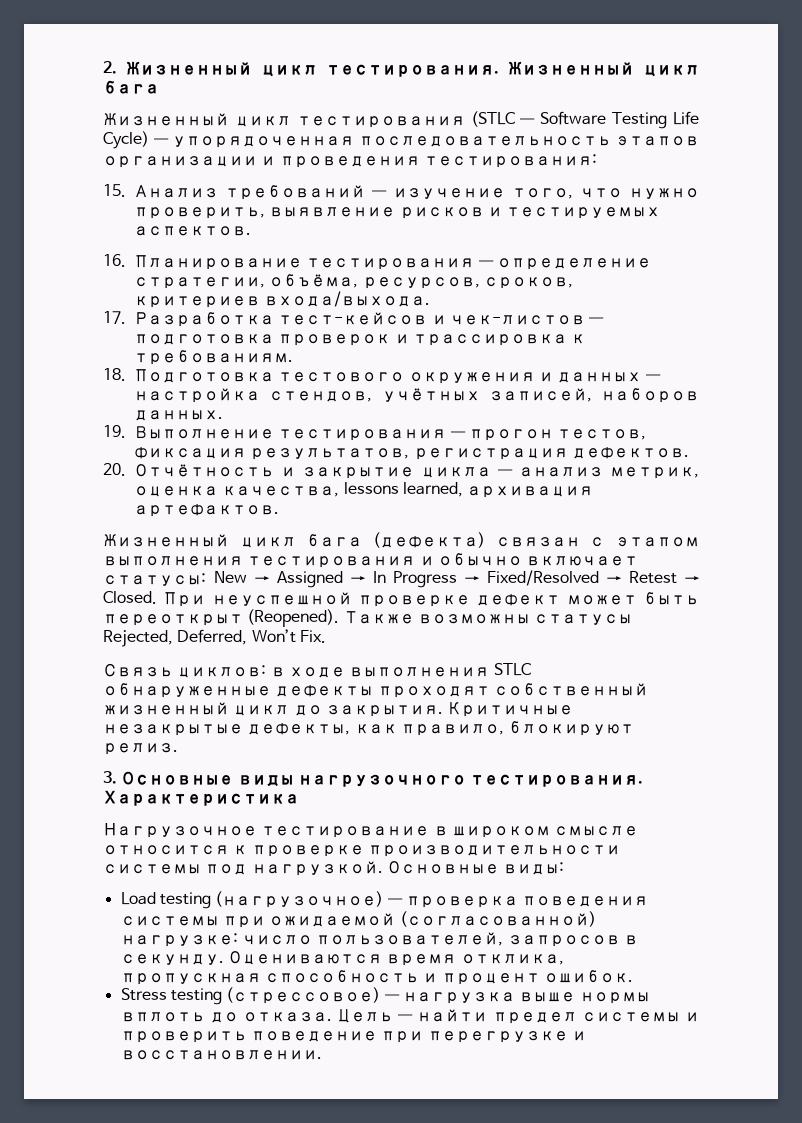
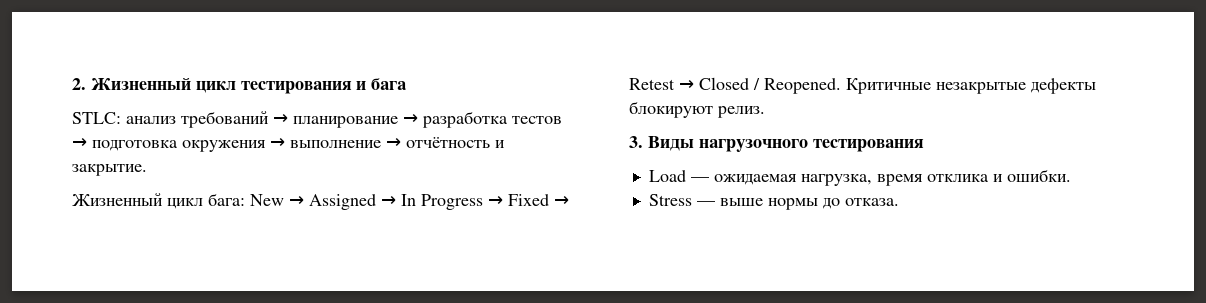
[326,61,699,77] [103,80,159,94] [103,111,699,129] [103,131,699,149] [103,154,597,168] [103,184,699,200] [134,207,661,219] [134,226,251,236] [103,254,651,270] [134,274,573,289] [134,291,431,308] [103,311,605,327] [134,334,586,346] [134,350,293,365] [103,368,661,384] [134,388,699,403] [134,410,223,421] [103,425,647,441] [134,447,689,460] [103,463,699,479] [134,482,594,498] [134,504,279,517] [103,532,700,548] [103,553,639,568] [103,573,206,586] тестирования. Жизненный цикл бага // Жизненный цикл тестирования (STLC — Software Testing Life Cycle) — упорядоченная последовательность этапов организации и проведения тестирования: // 15. Анализ требований — изучение того, что нужно проверить, выявление рисков и тестируемых аспектов. // 16. Планирование тестирования — определение стратегии, объёма, ресурсов, сроков, критериев входа/выхода. // 17. Разработка тест-кейсов и чек-листов — подготовка проверок и трассировка к требованиям. // 18. Подготовка тестового окружения и данных — настройка стендов, учётных записей, наборов данных. // 19. Выполнение тестирования — прогон тестов, фиксация результатов, регистрация дефектов. // 20. Отчётность и закрытие цикла — анализ метрик, оценка качества, lessons learned, архивация артефактов. // Жизненный цикл бага (дефекта) связан с этапом выполнения тестирования и обычно включает статусы: -> [241,78,407,94] [72,111,562,128] [72,137,505,152] [72,164,147,176] [72,193,245,209] тестирования и бага // STLC: анализ требований → планирование → разработка тестов → подготовка окружения → выполнение → отчётность и закрытие. // Жизненный цикл бага:
[487,570,600,586] Fixed/Resolved -> [508,194,549,206] Fixed
[103,591,699,607] [103,609,633,627] [103,629,326,647] [103,663,531,678] [103,683,648,698] [103,702,574,717] [103,721,635,736] [103,743,178,755] [103,771,644,787] [103,790,299,806] [103,822,639,838] [103,845,620,857] [103,861,565,876] [120,891,649,909] [120,911,596,928] [120,932,638,947] [120,951,564,966] [120,970,633,985] [120,987,515,1005] Closed. При неуспешной проверке дефект может быть переоткрыт (Reopened). Также возможны статусы Rejected, Deferred, Won’t Fix. // Связь циклов: в ходе выполнения STLC обнаруженные дефекты проходят собственный жизненный цикл до закрытия. Критичные незакрытые дефекты, как правило, блокируют релиз. // 3. Основные виды нагрузочного тестирования. Характеристика // Нагрузочное тестирование в широком смысле относится к проверке производительности системы под нагрузкой. Основные виды: // Load testing (нагрузочное) — проверка поведения системы при ожидаемой (согласованной) нагрузке: число пользователей, запросов в секунду. Оцениваются время отклика, пропускная способность и процент ошибок. // Stress testing (стрессовое) — нагрузка -> [699,77,1096,94] [629,101,765,118] [629,136,924,152] [648,169,1071,186] [648,194,715,206] Closed / Reopened. Критичные незакрытые дефекты блокируют релиз. // 3. Виды нагрузочного тестирования // Load — ожидаемая нагрузка, время отклика и ошибки. // Stress —
[120,1012,205,1022] вплоть -> (818, 204) none
[337,1009,699,1024] [120,1031,586,1043] [120,1050,322,1060] Цель — найти предел системы и проверить поведение при перегрузке и восстановлении. -> (899, 202) none

